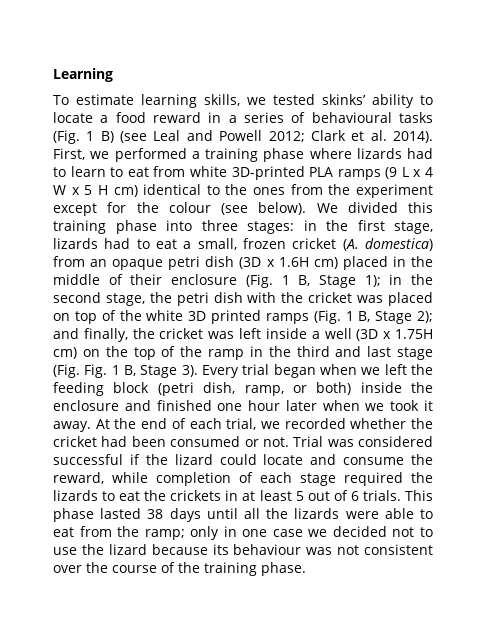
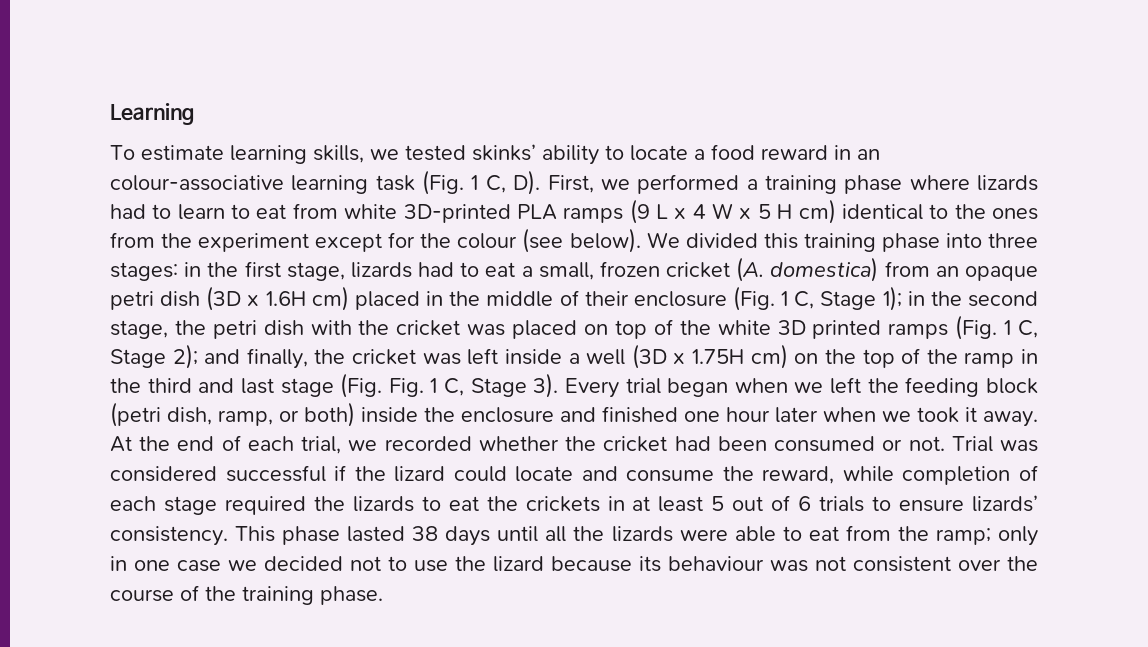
[228,112,433,123] [53,130,434,144] a series of behavioural tasks (Fig. 1 B) (see Leal and Powell 2012; Clark et al. 2014). -> [857,149,880,160] [110,170,541,195] an colour-associative learning task (Fig. 1 C, D).
[298,275,311,286] B, -> [794,291,815,309] C,
[358,311,371,322] B, -> [1018,320,1039,338] C,
[123,365,136,376] B, -> [444,378,465,396] C,
[362,490,401,501] trials. -> [819,495,1038,512] [110,526,228,546] trials to ensure lizards’ consistency.

